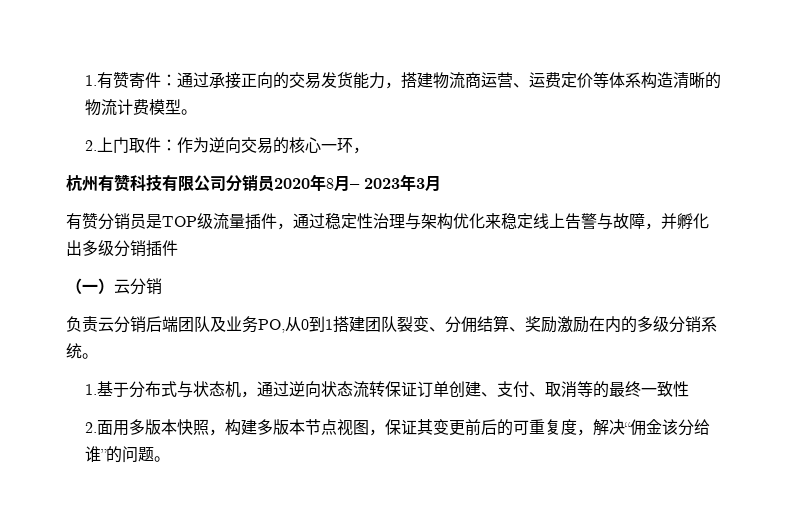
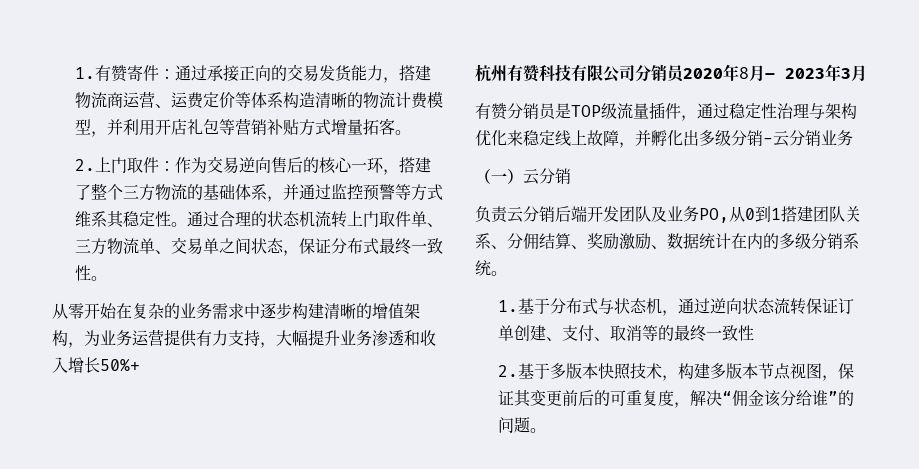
(182, 107) none -> [91,118,396,137] ，并利用开店礼包等营销补贴方式增量拓客
[209,137,274,154] 逆向交易 -> [207,156,304,174] 交易逆向售后
(370, 150) none -> [399,157,432,173] [75,183,444,202] [75,211,444,228] [75,237,444,256] [75,265,108,281] [52,303,420,319] [52,329,436,348] [52,357,140,373] 搭建了整个三方物流的基础体系，并通过监控预警等方式维系其稳定性。通过合理的状态机流转上门取件单、三方物流单、交易单之间状态，保证分布式最终一致性。 // 从零开始在复杂的业务需求中逐步构建清晰的增值架构，为业务运营提供有力支持，大幅提升业务渗透和收入增长50%+
[565,213,613,230] 告警与 -> (587, 137) none
[146,240,178,257] 插件 -> [763,130,853,147] -云分销业务
(178, 324) none -> [587,206,619,222] 开发
[397,316,429,332] 裂变 -> [845,206,861,222] [475,233,491,249] 关系
(589, 324) none -> [651,233,731,249] 、数据统计
[97,420,130,436] 面用 -> [518,363,551,379] 基于
(210, 427) none -> [630,363,663,379] 技术

